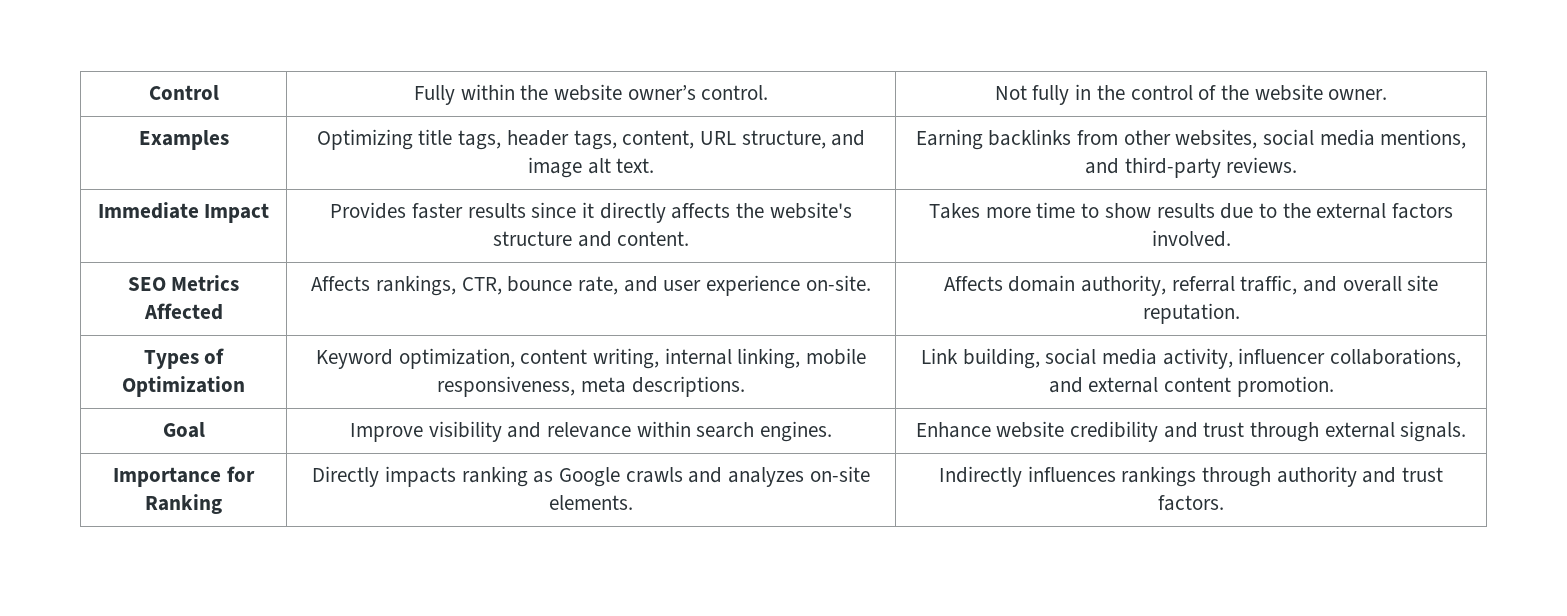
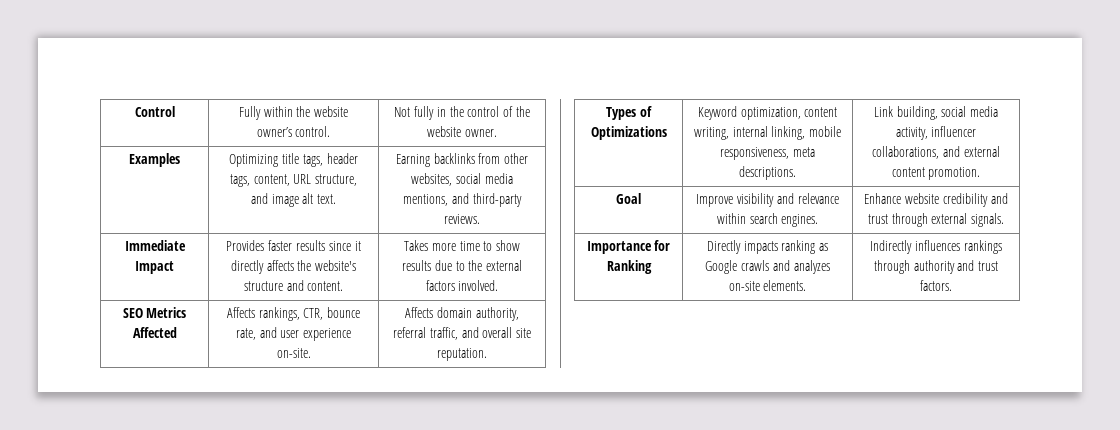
[122,376,245,397] Optimization -> [590,126,667,140] Optimizations

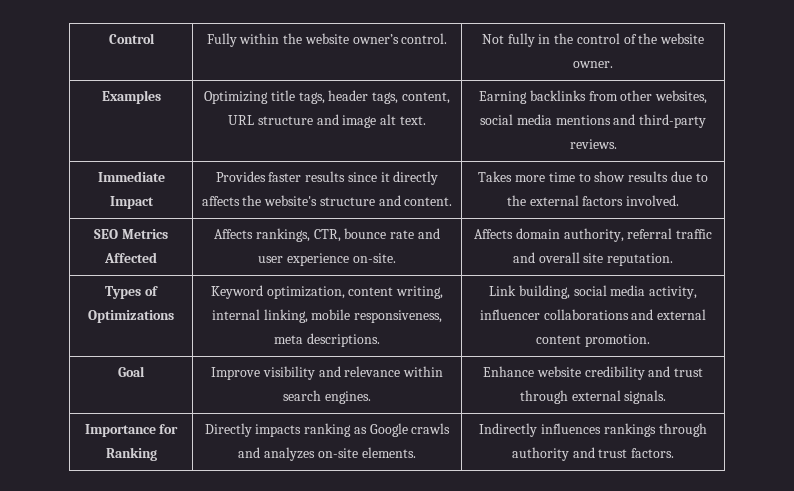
[315,174,358,186] structure, -> [257,116,313,125] structure
[403,194,449,206] mentions, -> [555,115,611,125] mentions
[235,328,256,340] rate, -> [390,230,415,239] rate
[429,327,458,340] traffic, -> [676,229,713,239] traffic
[872,146,940,159] collaborations, -> [543,309,629,320] collaborations

